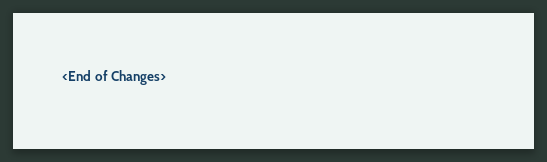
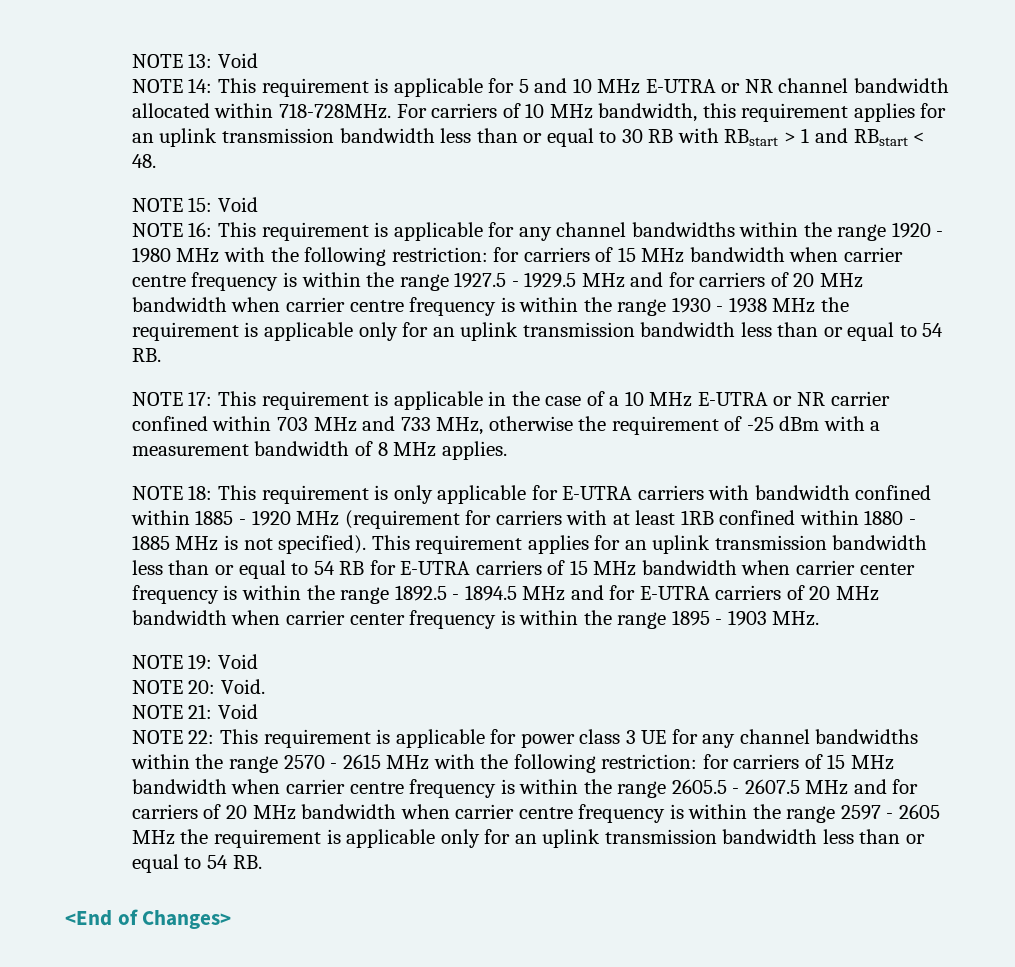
(62, 75) none -> [131,53,259,68] [131,78,949,97] [131,103,947,122] [131,128,926,147] [131,154,156,168] [131,197,259,212] [131,222,944,241] [131,247,903,266] [131,272,863,291] [131,297,849,316] [131,322,944,341] [131,348,161,362] [131,391,890,410] [131,416,881,435] [131,441,507,460] [131,485,932,504] [130,510,916,529] [131,535,928,554] [131,560,915,579] [131,585,879,604] [131,610,820,629] [131,654,259,670] [131,679,266,694] [131,704,259,719] [131,729,919,748] [130,754,894,773] [131,779,919,798] [131,804,940,823] [131,829,925,848] [131,854,262,873] NOTE 13: Void // NOTE 14: This requirement is applicable for 5 and 10 MHz E-UTRA or NR channel bandwidth allocated within 718-728MHz. For carriers of 10 MHz bandwidth, this requirement applies for an uplink transmission bandwidth less than or equal to 30 RB with RBstart > 1 and RBstart < 48. // NOTE 15: Void // NOTE 16: This requirement is applicable for any channel bandwidths within the range 1920 - 1980 MHz with the following restriction: for carriers of 15 MHz bandwidth when carrier centre frequency is within the range 1927.5 - 1929.5 MHz and for carriers of 20 MHz bandwidth when carrier centre frequency is within the range 1930 - 1938 MHz the requirement is applicable only for an uplink transmission bandwidth less than or equal to 54 RB. // NOTE 17: This requirement is applicable in the case of a 10 MHz E-UTRA or NR carrier confined within 703 MHz and 733 MHz, otherwise the requirement of -25 dBm with a measurement bandwidth of 8 MHz applies. // NOTE 18: This requirement is only applicable for E-UTRA carriers with bandwidth confined within 1885 - 1920 MHz (requirement for carriers with at least 1RB confined within 1880 - 1885 MHz is not specified). This requirement applies for an uplink transmission bandwidth less than or equal to 54 RB for E-UTRA carriers of 15 MHz bandwidth when carrier center frequency is within the range 1892.5 - 1894.5 MHz and for E-UTRA carriers of 20 MHz bandwidth when carrier center frequency is within the range 1895 - 1903 MHz. // NOTE 19: Void // NOTE 20: Void. // NOTE 21: Void // NOTE 22: This requirement is applicable for power class 3 UE for any channel bandwidths within the range 2570 - 2615 MHz with the following restriction: for carriers of 15 MHz bandwidth when carrier centre frequency is within the range 2605.5 - 2607.5 MHz and for carriers of 20 MHz bandwidth when carrier centre frequency is within the range 2597 - 2605 MHz the requirement is applicable only for an uplink transmission bandwidth less than or equal to 54 RB. //

